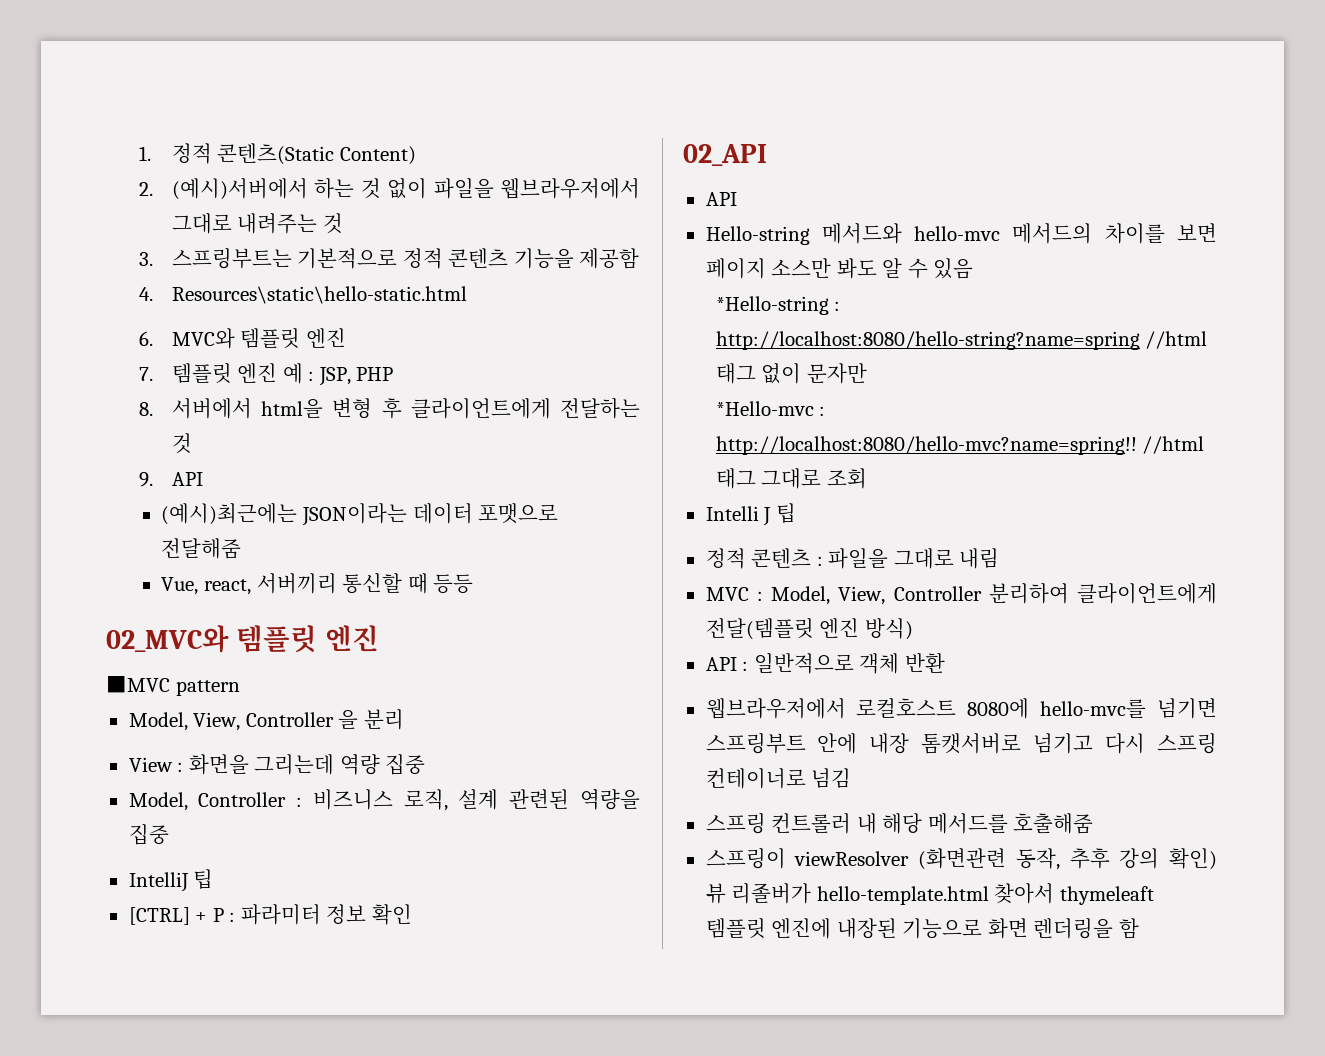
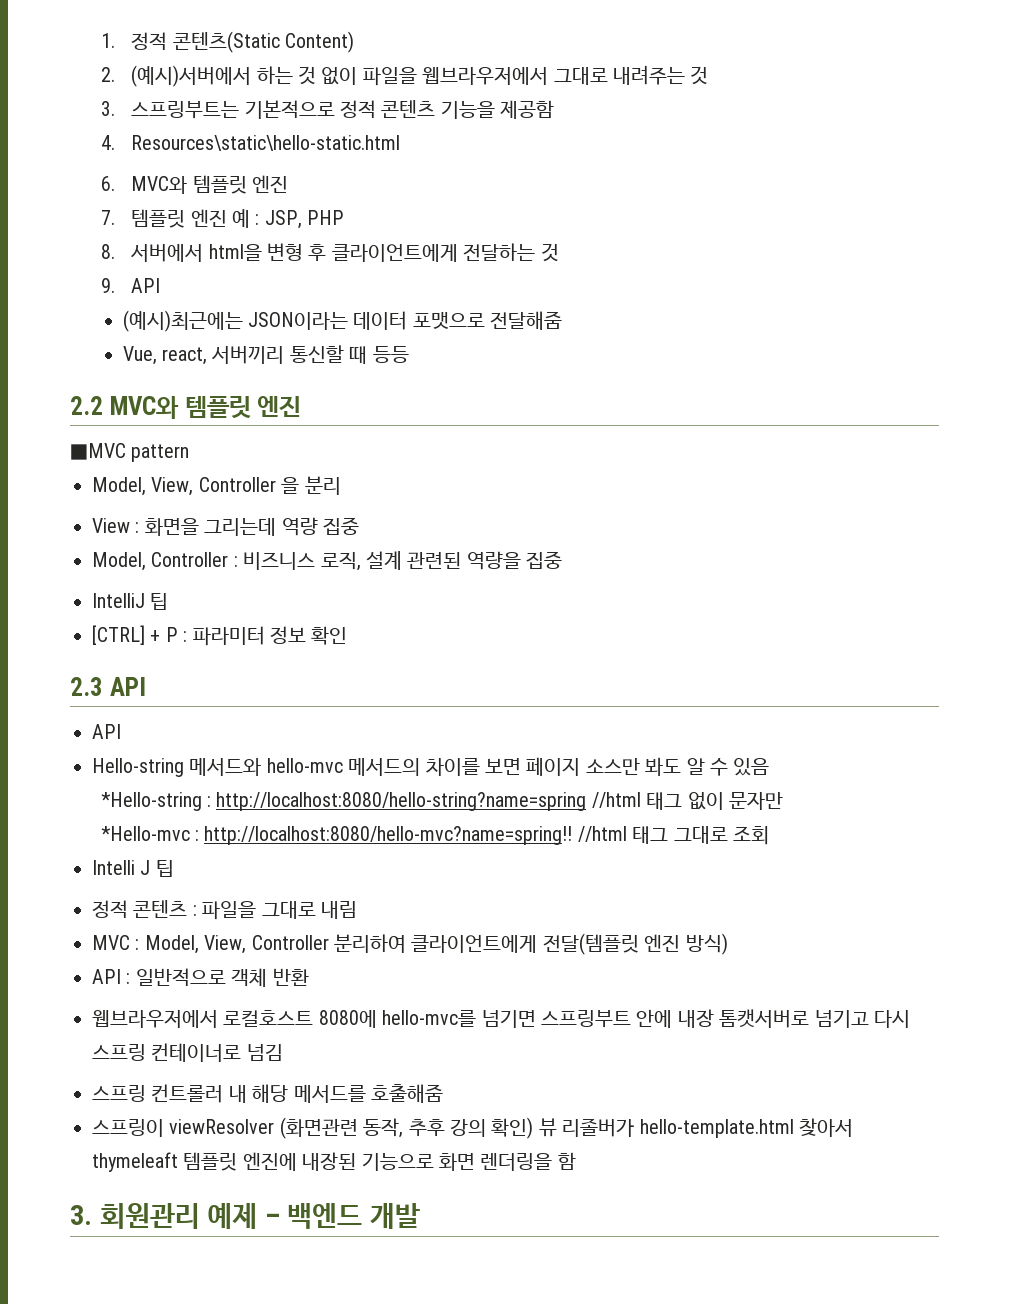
[106,625,229,653] 02_MVC와 -> [70,396,179,419] 2.2 MVC와
[683,144,767,166] 02_API -> [70,677,146,696] 2.3 API
(1139, 928) none -> [70,1203,420,1229] // 3. 회원관리 예제 – 백엔드 개발

